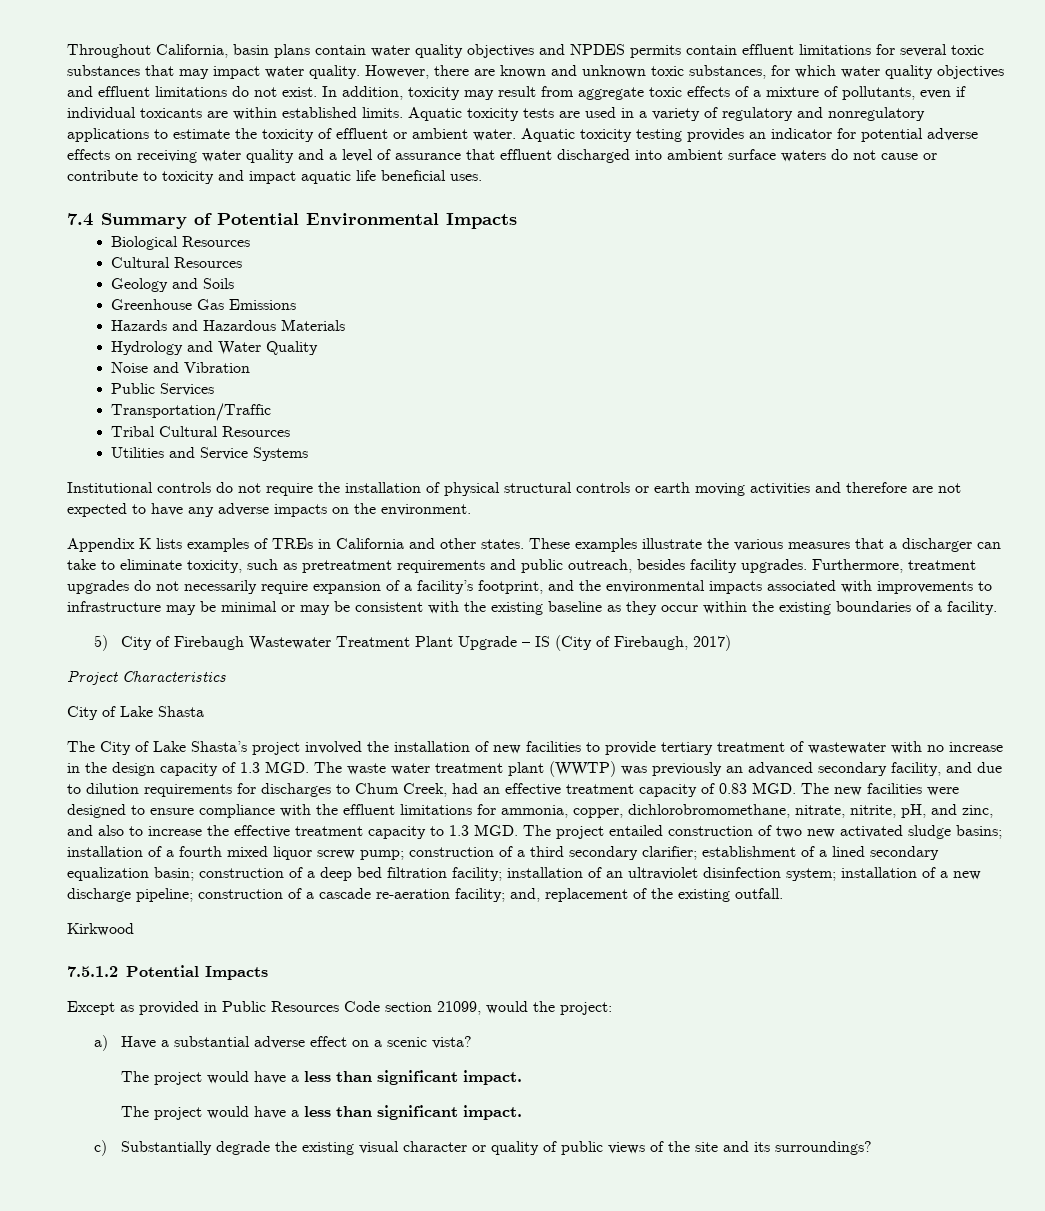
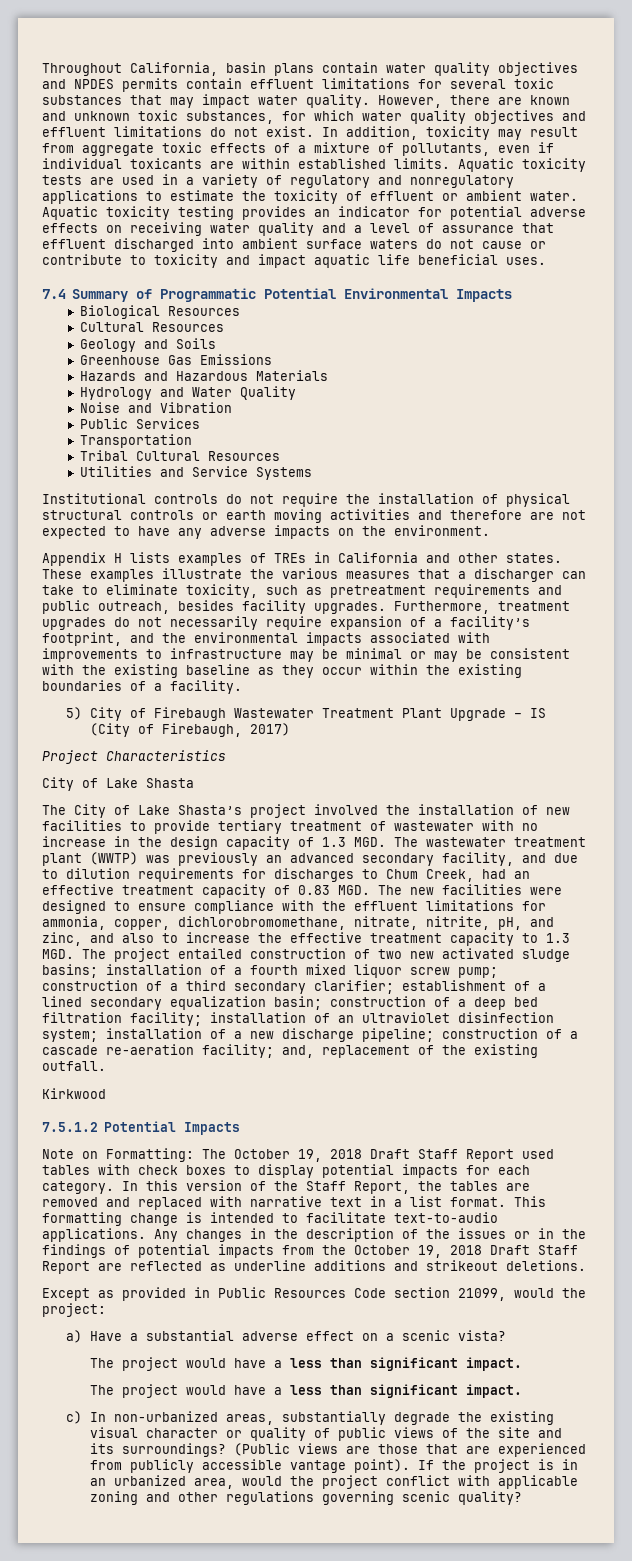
(212, 219) none -> [160,288,257,302] Programmatic
[111,403,272,421] Transportation/Traffic -> [79,434,192,448] Transportation
[139,538,151,549] K -> [114,553,122,563] H
[347,763,430,775] waste water -> [426,837,506,847] wastewater
(268, 973) none -> [42,1148,554,1162] [42,1164,530,1178] [42,1180,530,1194] [42,1196,546,1210] [42,1212,498,1226] [42,1228,586,1242] [42,1244,578,1258] [42,1260,586,1274] // Note on Formatting: The October 19, 2018 Draft Staff Report used tables with check boxes to display potential impacts for each category. In this version of the Staff Report, the tables are removed and replaced with narrative text in a list format. This formatting change is intended to facilitate text-to-audio applications. Any changes in the description of the issues or in the findings of potential impacts from the October 19, 2018 Draft Staff Report are reflected as underline additions and strikeout deletions.
[120,1141,212,1155] Substantially -> [89,1411,386,1425] In non-urbanized areas, substantially
(872, 1148) none -> [233,1443,586,1457] [89,1459,578,1473] [89,1475,578,1489] [89,1491,522,1505] (Public views are those that are experienced from publicly accessible vantage point). If the project is in an urbanized area, would the project conflict with applicable zoning and other regulations governing scenic quality?

